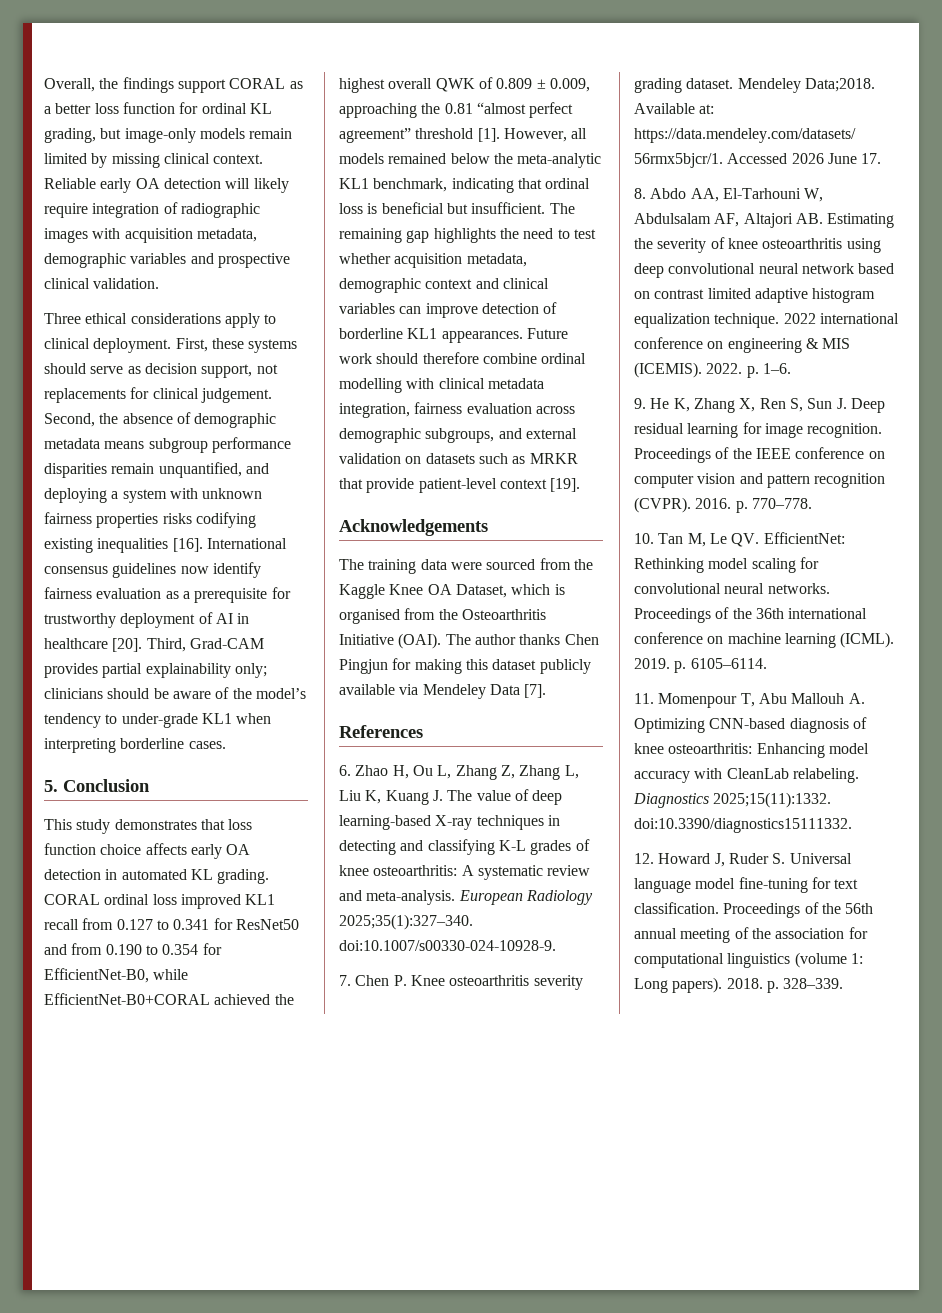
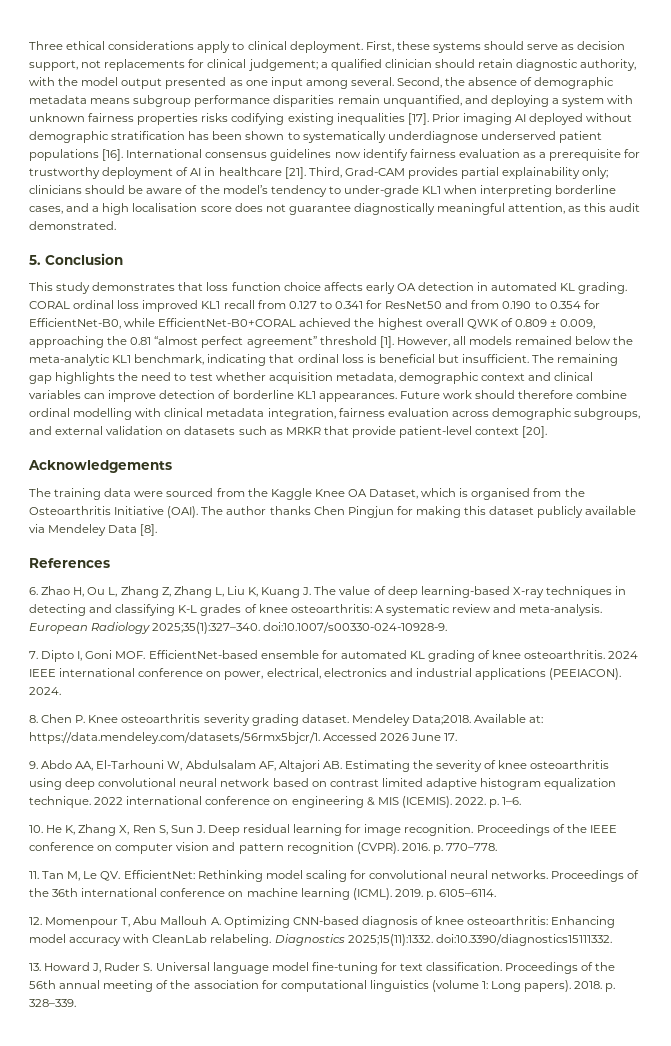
[44,77,303,93] [44,102,272,114] [44,128,293,143] [44,153,264,168] [44,178,289,193] [44,202,260,218] [44,228,257,243] [44,253,290,268] [44,278,160,289] Overall, the findings support CORAL as a better loss function for ordinal KL grading, but image-only models remain limited by missing clinical context. Reliable early OA detection will likely require integration of radiographic images with acquisition metadata, demographic variables and prospective clinical validation. // -> (29, 45) none
[200,388,272,403] judgement. -> [247,59,637,71] [29,77,394,89] judgement; a qualified clinician should retain diagnostic authority, with the model output presented as one input among several.
(169, 545) none -> [407,113,633,125] [29,131,602,143] [29,149,99,161] [17]. Prior imaging AI deployed without demographic stratification has been shown to systematically underdiagnose underserved patient populations
[112,638,143,652] [20]. -> [284,167,306,179] [21].
[188,741,226,749] cases. -> [29,203,641,215] [29,221,116,230] cases, and a high localisation score does not guarantee diagnostically meaningful attention, as this audit demonstrated.
[550,478,581,492] [19]. -> [522,426,548,438] [20].
[524,684,547,698] [7]. -> [140,524,158,536] [8].
(351, 980) none -> [41,650,639,662] [29,668,622,680] [29,687,61,695] [29,715,38,723] Dipto I, Goni MOF. EfficientNet-based ensemble for automated KL grading of knee osteoarthritis. 2024 IEEE international conference on power, electrical, electronics and industrial applications (PEEIACON). 2024. // 8.
[634,188,646,199] 8. -> [29,761,38,769] 9.
[634,398,646,409] 9. -> [29,825,43,833] 10.
[634,533,654,544] 10. -> [29,871,39,879] 11.
[634,693,654,704] 11. -> [29,917,42,925] 12.
[634,853,654,864] 12. -> [29,963,41,971] 13.

